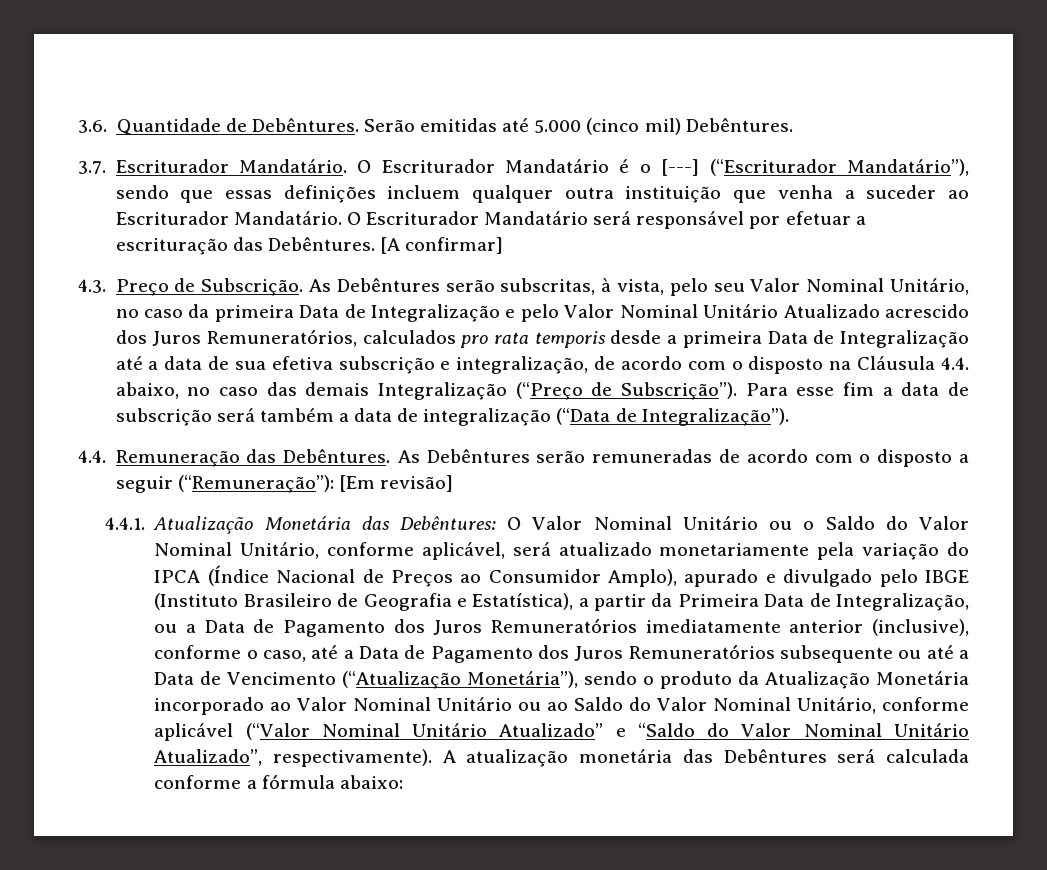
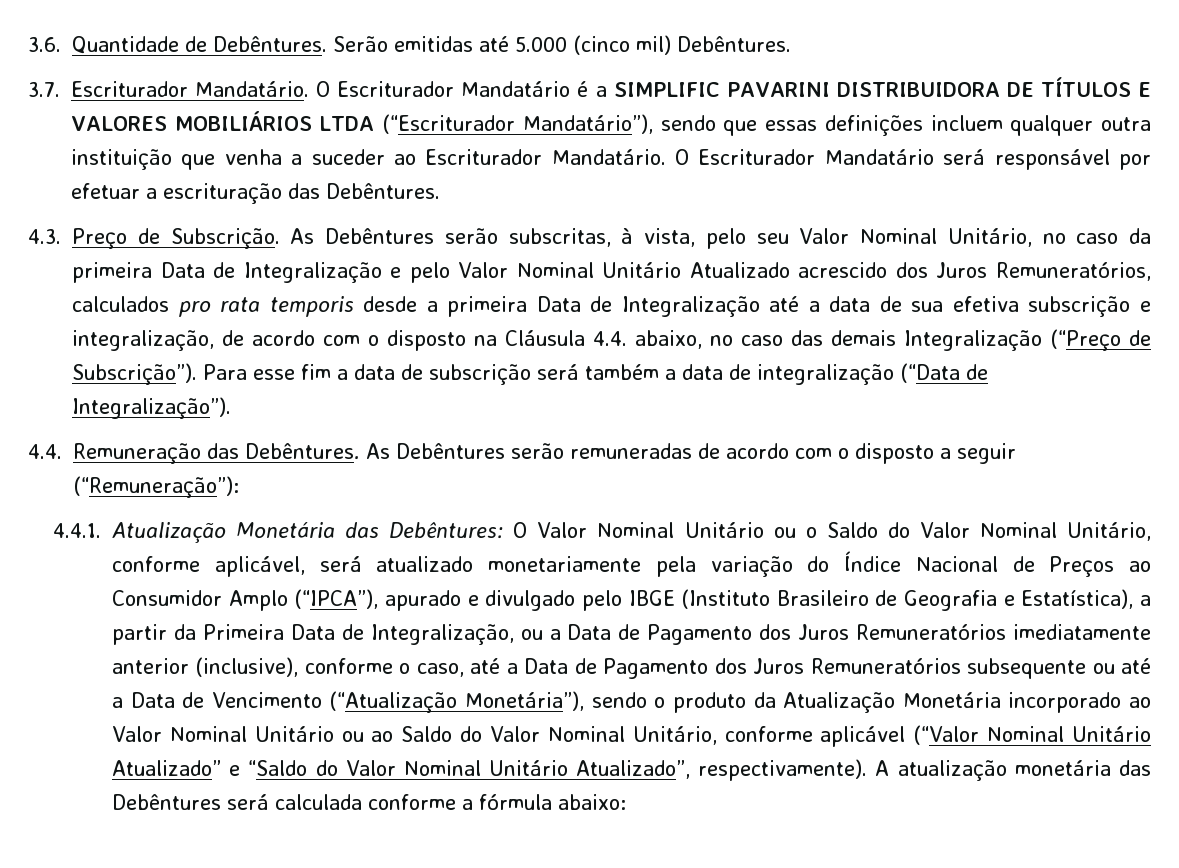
[639,159,700,176] o [---] -> [595,77,1151,97] [70,111,375,131] a SIMPLIFIC PAVARINI DISTRIBUIDORA DE TÍTULOS E VALORES MOBILIÁRIOS LTDA
[379,237,504,254] [A confirmar] -> (440, 191) none
[338,475,453,492] [Em revisão] -> (239, 487) none
[154,565,269,586] IPCA (Índice -> [843,551,901,572] Índice
[608,569,678,587] Amplo), -> [228,589,379,611] Amplo (“IPCA”),

